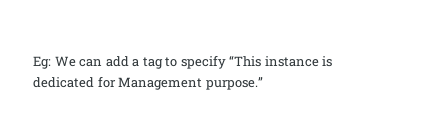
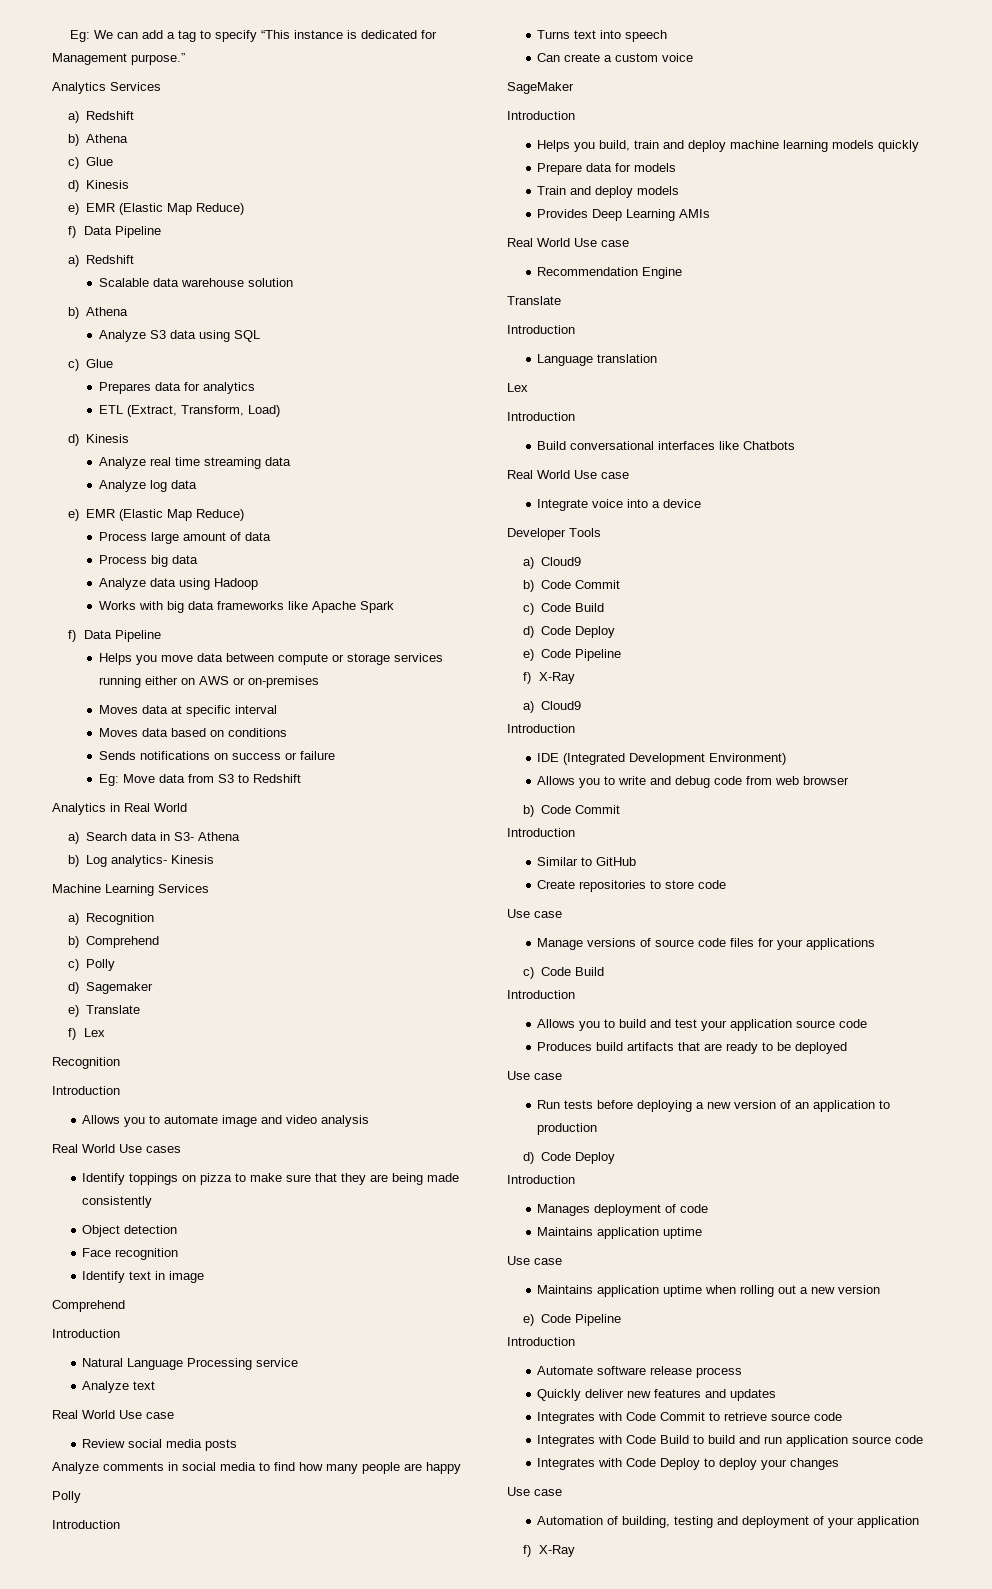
(263, 83) none -> [52,82,161,94] [68,111,134,123] [68,134,128,146] [68,157,113,169] [68,180,129,192] [68,203,244,215] [68,226,162,238] [68,255,134,267] [98,278,293,287] [68,307,128,319] [98,330,260,342] [68,359,113,371] [98,382,255,394] [98,405,280,417] [68,434,129,446] [98,457,291,469] [98,480,197,492] [68,509,244,521] [98,532,271,544] [98,555,198,567] [98,578,258,590] [98,601,394,613] [68,630,162,642] [98,653,443,665] [98,676,319,688] [98,705,277,717] [98,728,287,737] [98,751,335,760] [98,774,301,786] [52,803,187,815] [68,832,240,844] [68,855,214,867] [52,884,209,896] [68,913,154,925] [68,936,159,948] [68,959,115,971] [68,982,153,994] [68,1005,140,1017] [68,1028,106,1040] [52,1057,120,1069] [52,1086,120,1095] [82,1115,370,1127] [52,1144,181,1153] [82,1173,460,1185] [82,1196,153,1208] [82,1225,178,1237] [82,1248,179,1260] [82,1271,205,1283] [52,1300,125,1312] [52,1329,120,1338] [82,1358,299,1370] [82,1381,156,1393] [52,1410,174,1419] [82,1439,238,1451] [52,1462,461,1474] [52,1491,81,1503] [52,1520,120,1529] [537,30,668,42] [537,53,694,62] [507,82,574,94] [507,111,575,120] [537,140,920,152] [537,163,677,175] [537,186,680,198] [537,209,711,221] [507,238,629,247] [537,267,683,279] [507,296,561,305] [507,325,575,334] [537,354,658,366] [507,383,528,392] [507,412,575,421] [537,441,796,450] [507,470,629,479] [537,499,702,511] [507,528,601,540] [523,557,581,569] [523,580,620,592] [523,603,604,615] [523,626,615,638] [523,649,621,661] [523,672,576,684] [523,701,581,713] [507,724,575,733] [537,753,787,765] [537,776,850,788] [523,805,620,817] [507,828,575,837] [537,857,637,866] [537,880,727,892] [507,909,562,918] [537,938,876,950] [523,967,604,979] [507,990,575,999] [537,1019,868,1031] [537,1042,848,1054] [507,1071,562,1080] [537,1100,891,1112] [537,1123,598,1135] [523,1152,615,1164] [507,1175,575,1184] [537,1204,709,1216] [537,1227,703,1239] [507,1256,562,1265] [537,1285,881,1297] [523,1314,621,1326] [507,1337,575,1346] [537,1366,743,1378] [537,1389,777,1401] [537,1412,843,1424] [537,1435,924,1447] [537,1458,840,1470] [507,1487,562,1496] [537,1516,920,1528] [523,1545,576,1557] // Analytics Services // a) Redshift // b) Athena // c) Glue // d) Kinesis // e) EMR (Elastic Map Reduce) // f) Data Pipeline // a) Redshift // Scalable data warehouse solution // b) Athena // Analyze S3 data using SQL // c) Glue // Prepares data for analytics // ETL (Extract, Transform, Load) // d) Kinesis // Analyze real time streaming data // Analyze log data // e) EMR (Elastic Map Reduce) // Process large amount of data // Process big data // Analyze data using Hadoop // Works with big data frameworks like Apache Spark // f) Data Pipeline // Helps you move data between compute or storage services running either on AWS or on-premises // Moves data at specific interval // Moves data based on conditions // Sends notifications on success or failure // Eg: Move data from S3 to Redshift // Analytics in Real World // a) Search data in S3- Athena // b) Log analytics- Kinesis // Machine Learning Services // a) Recognition // b) Comprehend // c) Polly // d) Sagemaker // e) Translate // f) Lex // Recognition // Introduction // Allows you to automate image and video analysis // Real World Use cases // Identify toppings on pizza to make sure that they are being made consistently // Object detection // Face recognition // Identify text in image // Comprehend // Introduction // Natural Language Processing service // Analyze text // Real World Use case // Review social media posts // Analyze comments in social media to find how many people are happy // Polly // Introduction // Turns text into speech // Can create a custom voice // SageMaker // Introduction // Helps you build, train and deploy machine learning models quickly // Prepare data for models // Train and deploy models // Provides Deep Learning AMIs // Real World Use case // Recommendation Engine // Translate // Introduction // Language translation // Lex // Introduction // Build conversational interfaces like Chatbots // Real World Use case // Integrate voice into a device // Developer Tools // a) Cloud9 // b) Code Commit // c) Code Build // d) Code Deploy // e) Code Pipeline // f) X-Ray // a) Cloud9 // Introduction // IDE (Integrated Development Environment) // Allows you to write and debug code from web browser // b) Code Commit // Introduction // Similar to GitHub // Create repositories to store code // Use case // Manage versions of source code files for your applications // c) Code Build // Introduction // Allows you to build and test your application source code // Produces build artifacts that are ready to be deployed // Use case // Run tests before deploying a new version of an application to production // d) Code Deploy // Introduction // Manages deployment of code // Maintains application uptime // Use case // Maintains application uptime when rolling out a new version // e) Code Pipeline // Introduction // Automate software release process // Quickly deliver new features and updates // Integrates with Code Commit to retrieve source code // Integrates with Code Build to build and run application source code // Integrates with Code Deploy to deploy your changes // Use case // Automation of building, testing and deployment of your application // f) X-Ray

